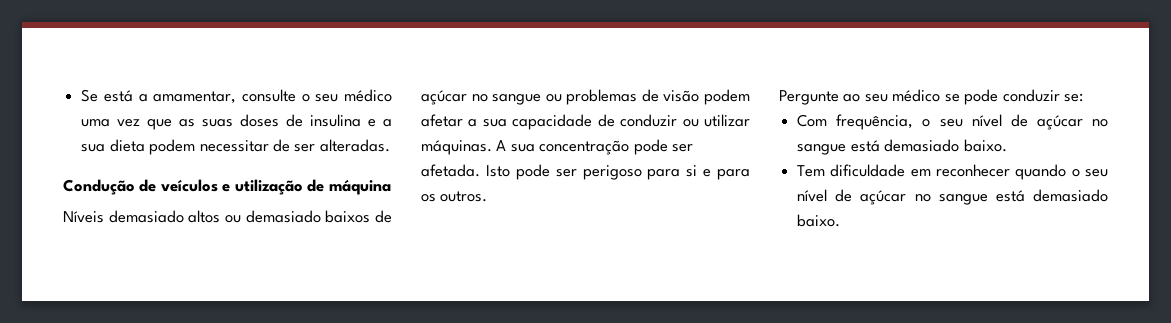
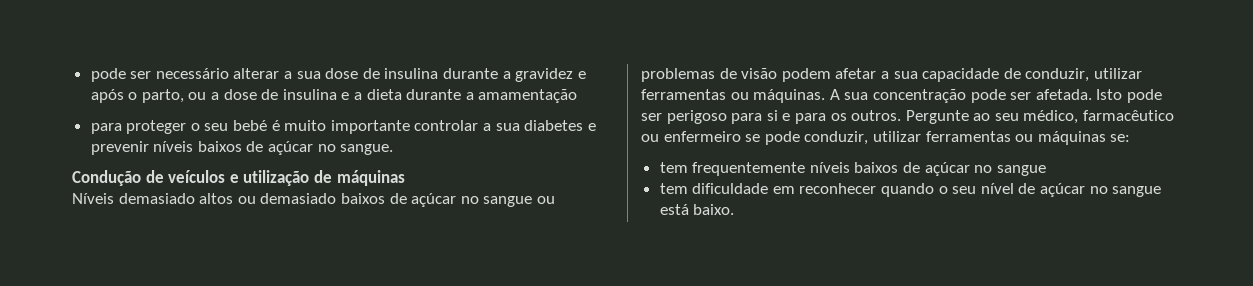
[81,89,393,104] [81,114,393,130] [81,139,390,155] Se está a amamentar, consulte o seu médico uma vez que as suas doses de insulina e a sua dieta podem necessitar de ser alteradas. -> [90,68,586,82] [90,89,578,103] [90,120,596,134] [90,141,394,155] pode ser necessário alterar a sua dose de insulina durante a gravidez e após o parto, ou a dose de insulina e a dieta durante a amamentação // para proteger o seu bebé é muito importante controlar a sua diabetes e prevenir níveis baixos de açúcar no sangue.
[328,179,391,195] máquina -> [336,170,405,186] máquinas
[620,114,750,127] conduzir ou utilizar -> [1025,68,1142,82] [641,89,749,100] conduzir, utilizar ferramentas ou
(488, 196) // -> (902, 115) none
[892,89,1084,105] [797,114,1108,130] [797,139,1007,155] [797,165,826,177] médico se pode conduzir se: // Com frequência, o seu nível de açúcar no sangue está demasiado baixo. // Tem -> [1023,110,1175,124] [641,131,1131,145] [659,162,1046,176] [659,183,688,194] médico, farmacêutico ou enfermeiro se pode conduzir, utilizar ferramentas ou máquinas se: // tem frequentemente níveis baixos de açúcar no sangue // tem
[1033,189,1108,202] demasiado -> (689, 209) none

